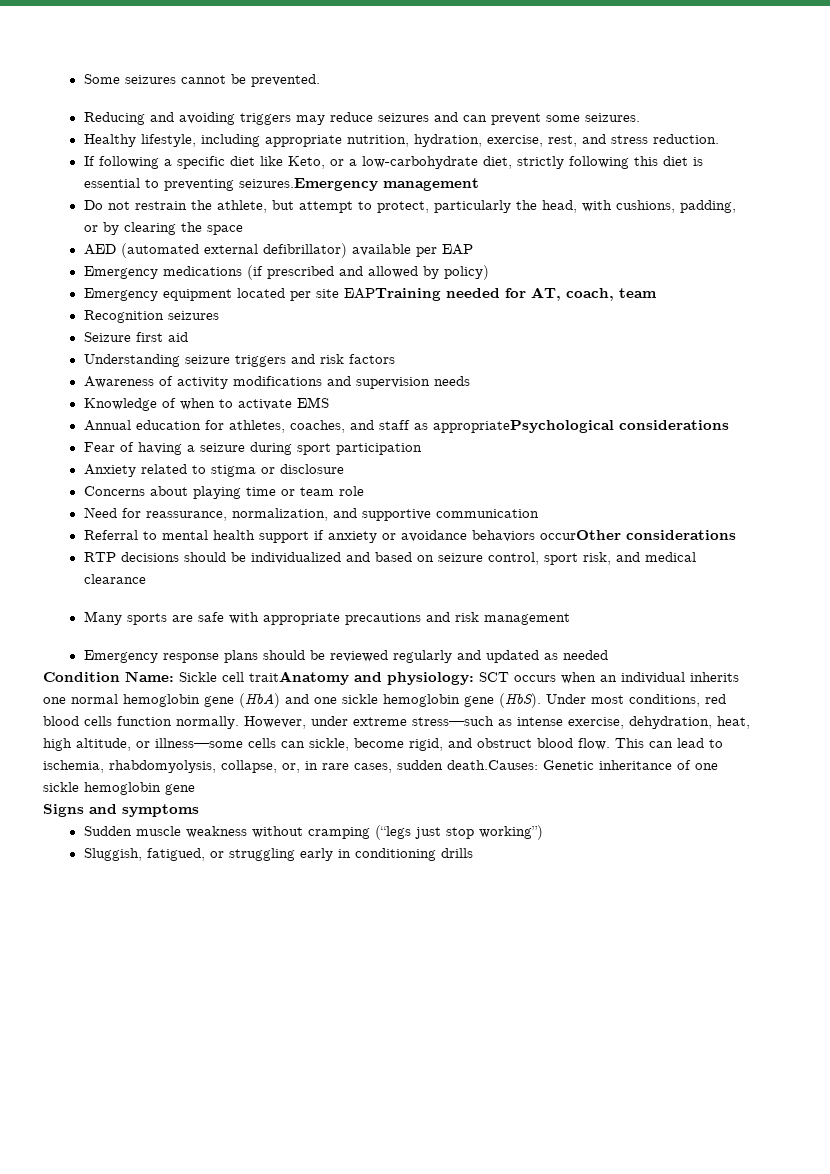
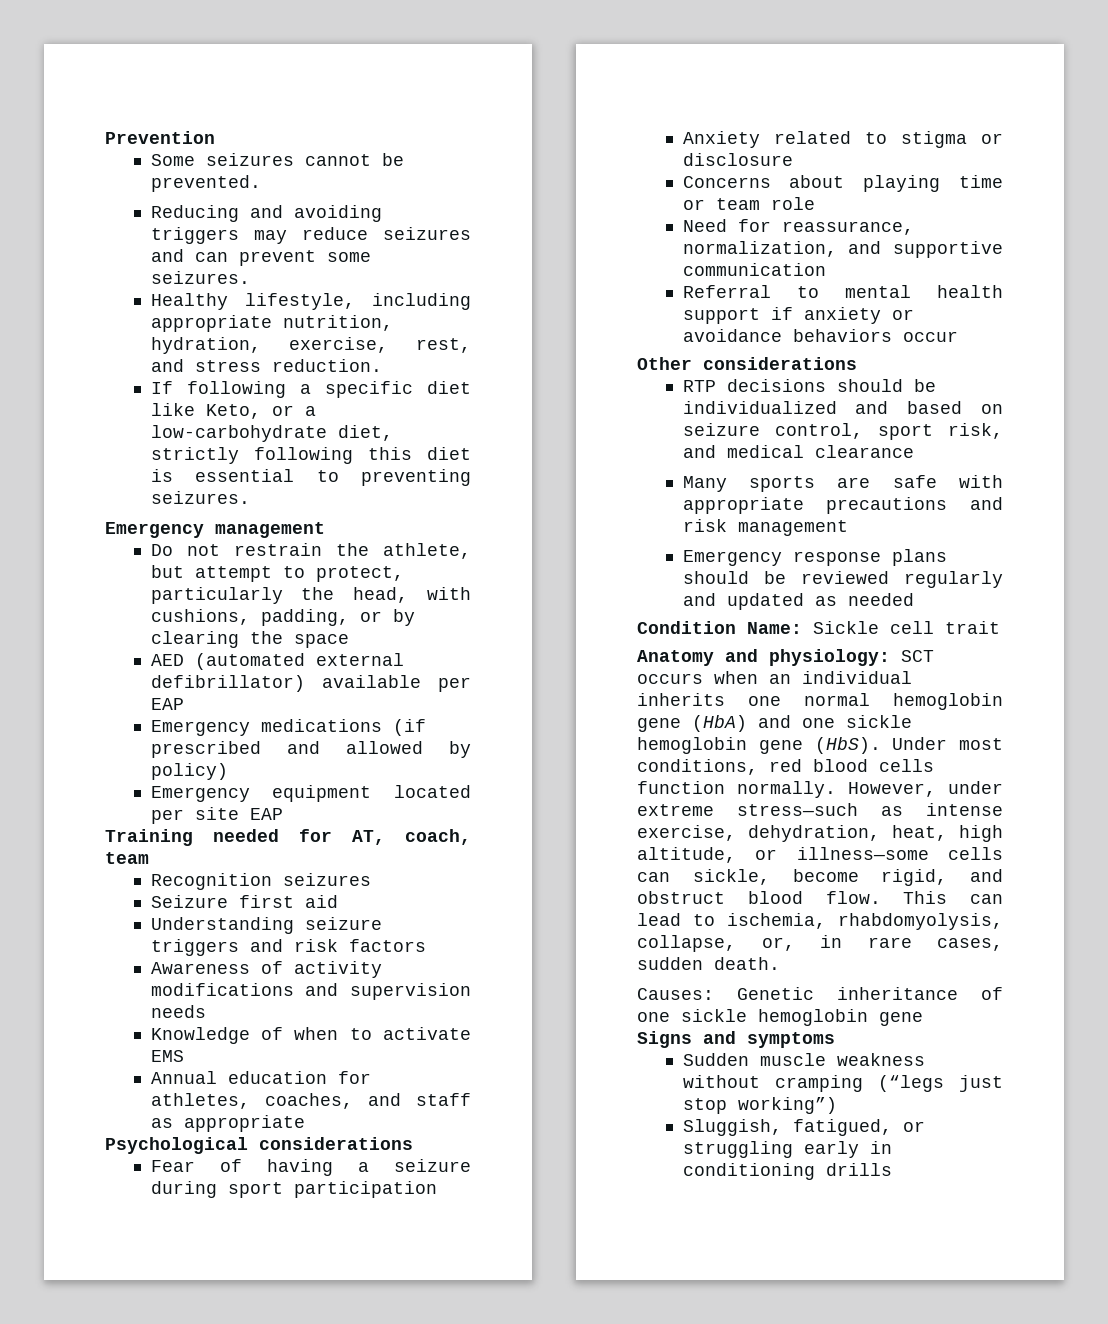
(83, 79) none -> [105,131,215,144] Prevention //
[238,178,378,191] seizures.Emergency -> [150,491,250,504] [105,522,204,538] seizures. // Emergency
[343,288,441,301] EAPTraining -> [249,808,283,820] [105,829,193,846] EAP // Training
[432,420,614,433] appropriatePsychological -> [183,1115,305,1132] [105,1137,248,1154] appropriate // Psychological
[539,530,621,540] occurOther -> [902,331,958,342] [637,357,692,370] occur // Other
[249,671,349,685] traitAnatomy -> [945,621,1000,634] [637,650,714,666] trait // Anatomy
[447,760,538,770] death.Causes: -> [714,957,780,970] [637,988,714,1000] death. // Causes:

